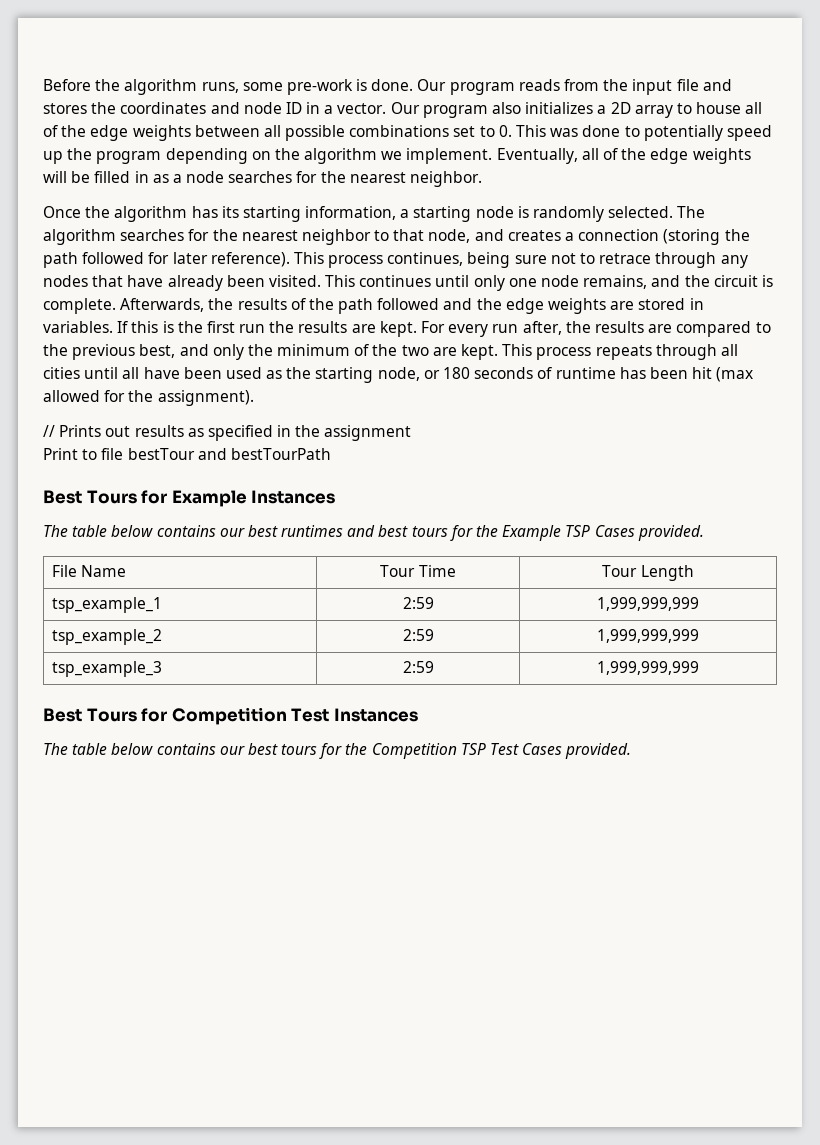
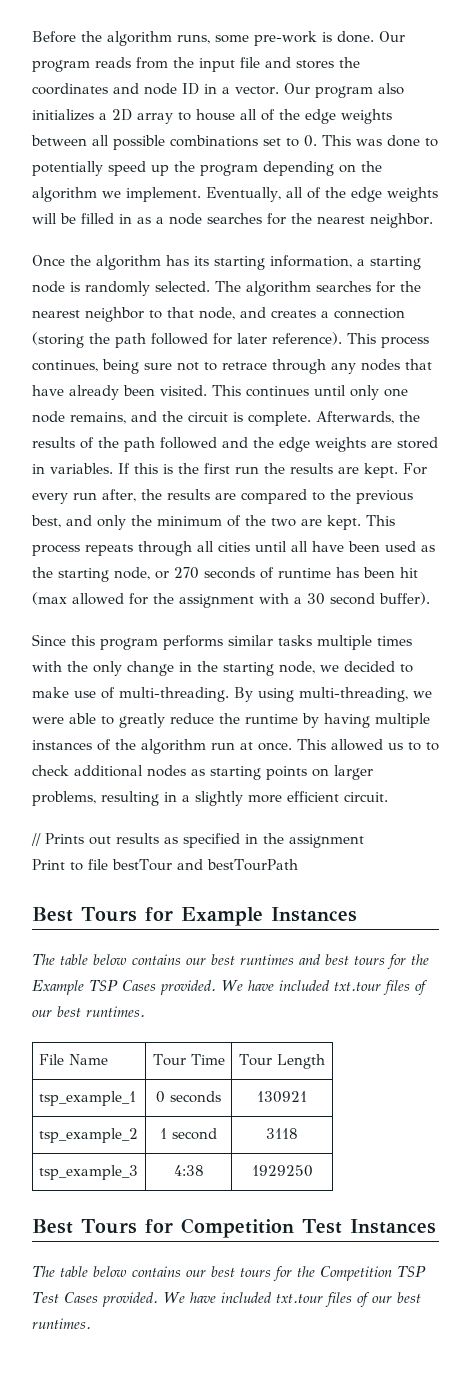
[443,367,471,379] 180 -> [174,567,199,579] 270
[157,390,254,406] assignment). -> [179,592,430,608] [32,634,412,650] [32,661,413,676] [32,687,432,702] [32,713,430,728] [32,739,439,754] [32,765,373,780] [32,791,388,806] assignment with a 30 second buffer). // Since this program performs similar tasks multiple times with the only change in the starting node, we decided to make use of multi-threading. By using multi-threading, we were able to greatly reduce the runtime by having multiple instances of the algorithm run at once. This allowed us to to check additional nodes as starting points on larger problems, resulting in a slightly more efficient circuit.
(704, 533) none -> [221,980,427,995] [32,1006,145,1017] We have included txt.tour files of our best runtimes.
[402,597,434,609] [597,597,699,611] [51,629,162,645] [402,629,434,641] [597,629,699,643] 2:59 | 1,999,999,999 // tsp_example_2 | 2:59 | 1,999,999,999 -> [156,1091,221,1103] [257,1091,307,1103] [38,1128,138,1143] [160,1128,217,1140] [266,1128,298,1139] 0 seconds | 130921 // tsp_example_2 | 1 second | 3118
[402,661,434,673] [597,661,699,675] 2:59 | 1,999,999,999 -> [173,1165,204,1176] [251,1165,313,1177] 4:38 | 1929250
(632, 751) none -> [162,1292,421,1307] [32,1318,91,1329] We have included txt.tour files of our best runtimes.

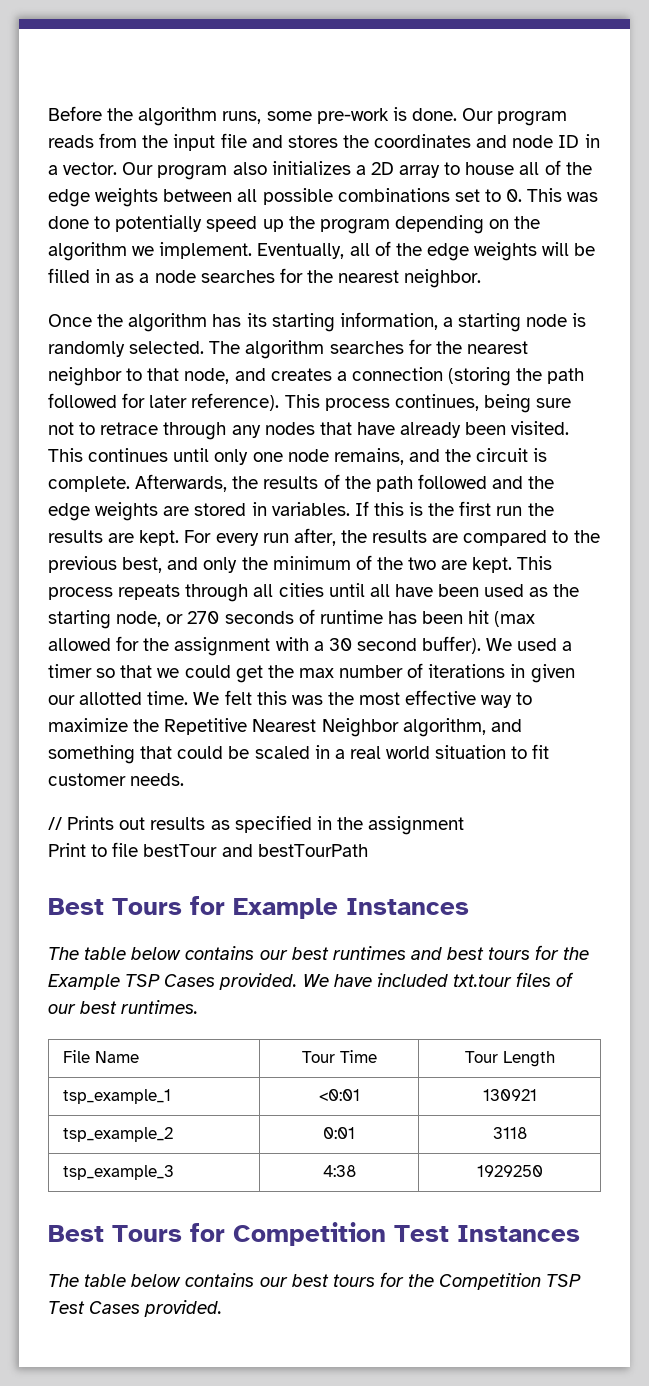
[32,634,412,650] [32,661,413,676] [32,687,432,702] [32,713,430,728] [32,739,439,754] [32,765,373,780] [32,791,388,806] // Since this program performs similar tasks multiple times with the only change in the starting node, we decided to make use of multi-threading. By using multi-threading, we were able to greatly reduce the runtime by having multiple instances of the algorithm run at once. This allowed us to to check additional nodes as starting points on larger problems, resulting in a slightly more efficient circuit. -> [486,638,573,651] [48,663,575,683] [48,690,533,708] [48,718,522,737] [48,744,550,764] [48,773,185,786] We used a timer so that we could get the max number of iterations in given our allotted time. We felt this was the most effective way to maximize the Repetitive Nearest Neighbor algorithm, and something that could be scaled in a real world situation to fit customer needs.
[156,1091,221,1103] 0 seconds -> [318,1089,360,1101] <0:01
[160,1128,217,1140] 1 second -> [323,1127,355,1139] 0:01
[162,1292,421,1307] [32,1318,91,1329] We have included txt.tour files of our best runtimes. -> (223, 1308) none

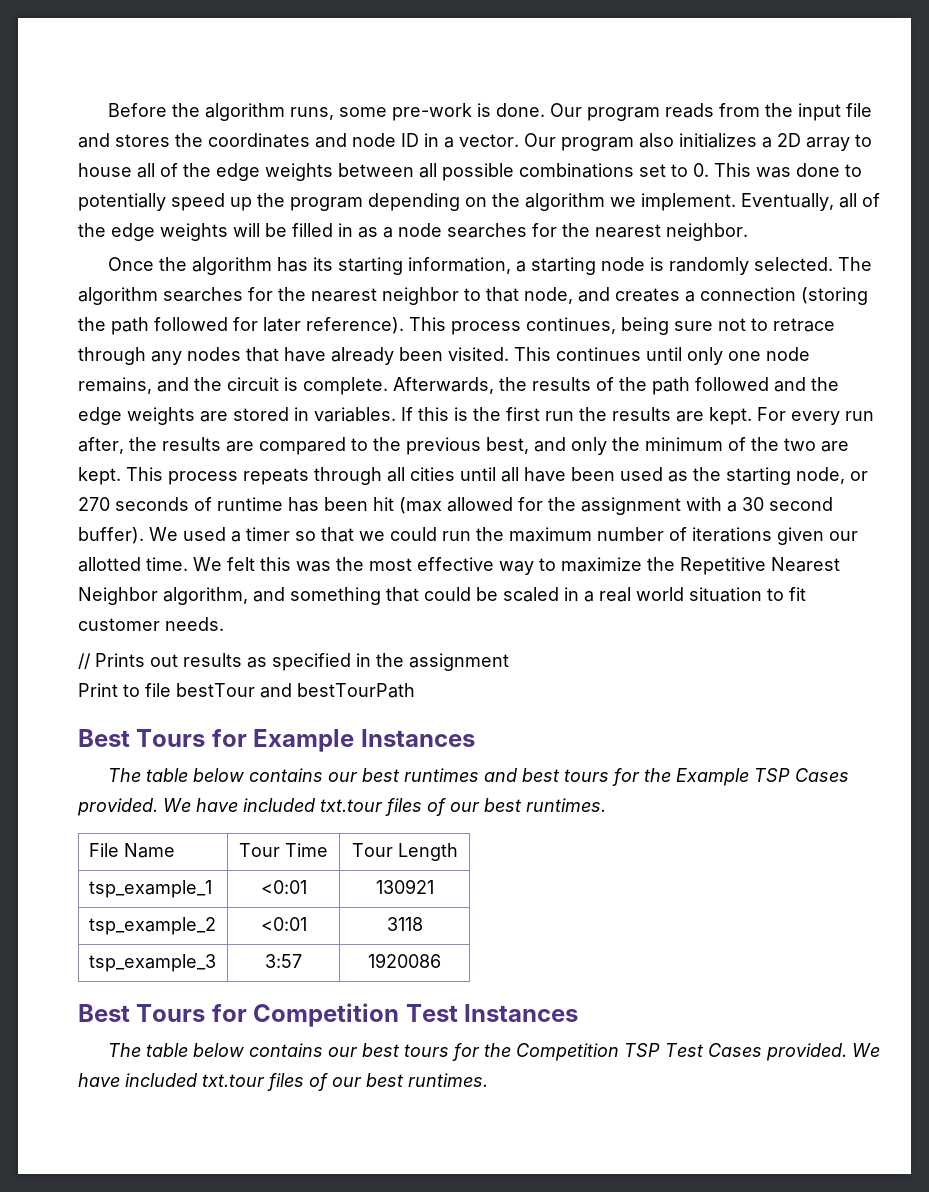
[235,665,334,683] get the max -> [442,527,592,542] run the maximum
[510,664,526,678] in -> (772, 534) none
[323,1127,355,1139] 0:01 -> [260,917,307,931] <0:01
[322,1165,356,1177] [476,1165,543,1177] 4:38 | 1929250 -> [265,954,302,968] [368,953,441,968] 3:57 | 1920086
(223, 1308) none -> [851,1043,880,1057] [78,1073,488,1091] We have included txt.tour files of our best runtimes.

